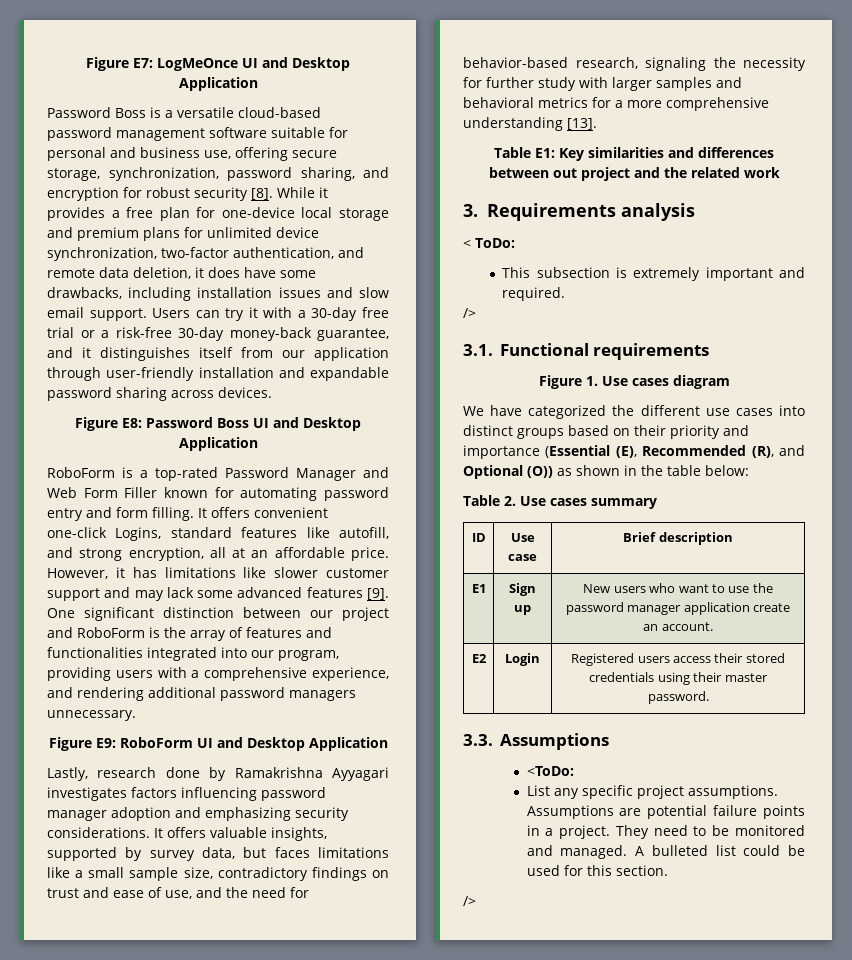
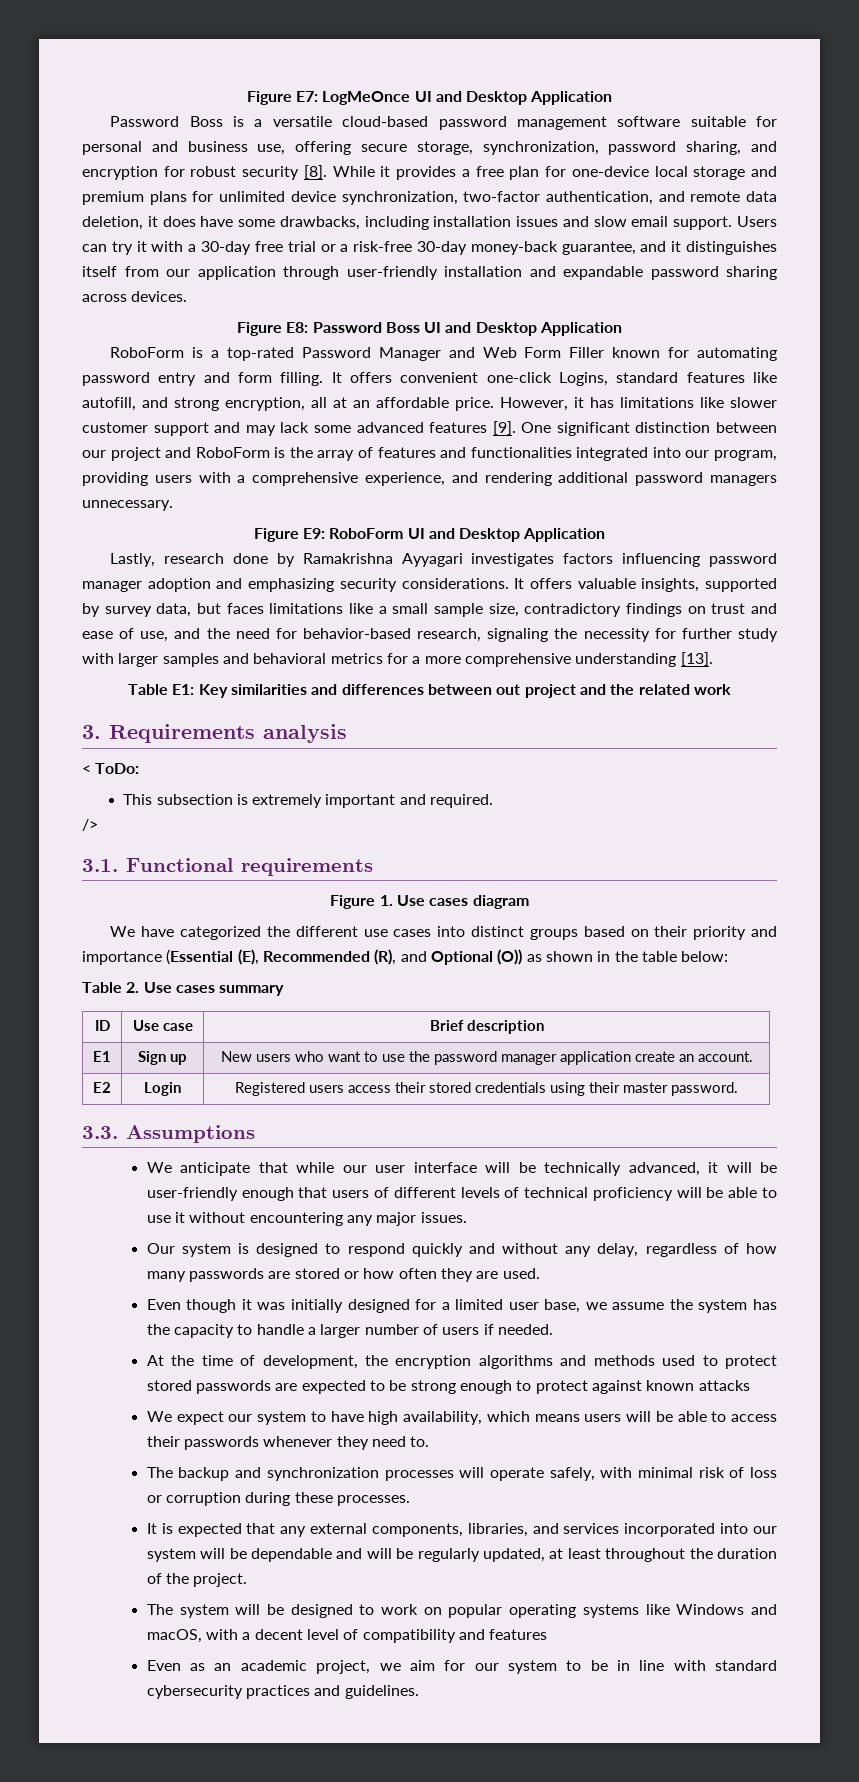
[526,766,575,776] [526,785,778,799] [526,805,805,819] [526,825,805,839] [526,845,805,859] [526,865,668,876] [463,896,476,906] <ToDo: // List any specific project assumptions. Assumptions are potential failure points in a project. They need to be monitored and managed. A bulleted list could be used for this section. // /> -> [146,1162,777,1176] [146,1187,777,1201] [146,1212,467,1226] [146,1243,777,1257] [146,1268,540,1282] [146,1299,778,1313] [146,1324,553,1338] [146,1355,777,1369] [146,1380,750,1394] [146,1411,778,1425] [146,1436,430,1450] [146,1467,777,1481] [146,1492,411,1506] [146,1523,778,1537] [146,1548,778,1562] [146,1573,248,1587] [146,1604,777,1618] [146,1629,548,1643] [146,1660,777,1674] [146,1685,419,1699] We anticipate that while our user interface will be technically advanced, it will be user-friendly enough that users of different levels of technical proficiency will be able to use it without encountering any major issues. // Our system is designed to respond quickly and without any delay, regardless of how many passwords are stored or how often they are used. // Even though it was initially designed for a limited user base, we assume the system has the capacity to handle a larger number of users if needed. // At the time of development, the encryption algorithms and methods used to protect stored passwords are expected to be strong enough to protect against known attacks // We expect our system to have high availability, which means users will be able to access their passwords whenever they need to. // The backup and synchronization processes will operate safely, with minimal risk of loss or corruption during these processes. // It is expected that any external components, libraries, and services incorporated into our system will be dependable and will be regularly updated, at least throughout the duration of the project. // The system will be designed to work on popular operating systems like Windows and macOS, with a decent level of compatibility and features // Even as an academic project, we aim for our system to be in line with standard cybersecurity practices and guidelines.

